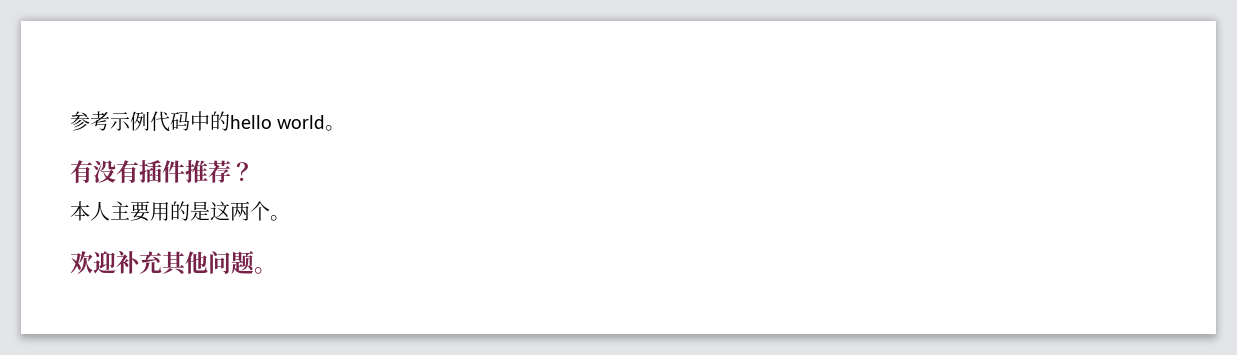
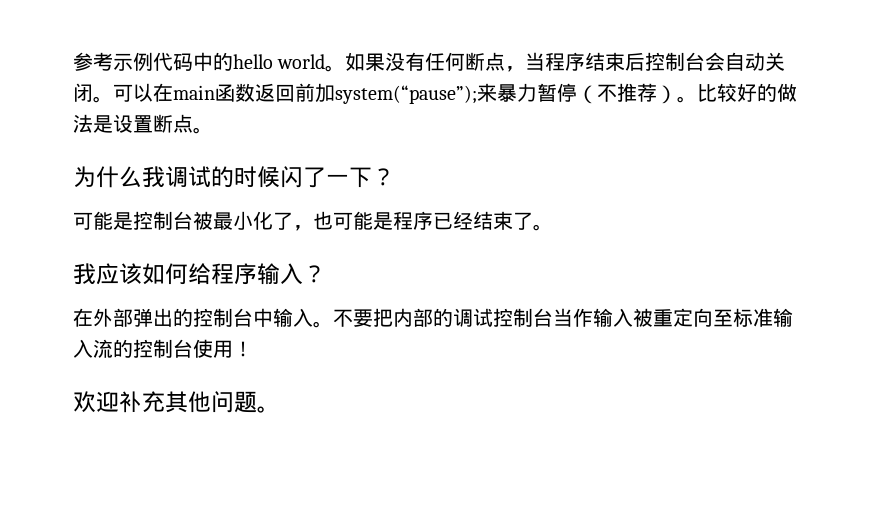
[70,160,254,183] [70,201,290,222] // 有没有插件推荐？ // 本人主要用的是这两个。 -> [345,52,786,72] [73,83,797,104] [73,114,213,134] [73,166,395,188] [73,211,553,231] [73,263,326,285] [73,308,793,328] [73,339,253,358] 如果没有任何断点，当程序结束后控制台会自动关闭。可以在main函数返回前加system(“pause”);来暴力暂停（不推荐）。比较好的做法是设置断点。 // 为什么我调试的时候闪了一下？ // 可能是控制台被最小化了，也可能是程序已经结束了。 // 我应该如何给程序输入？ // 在外部弹出的控制台中输入。不要把内部的调试控制台当作输入被重定向至标准输入流的控制台使用！

